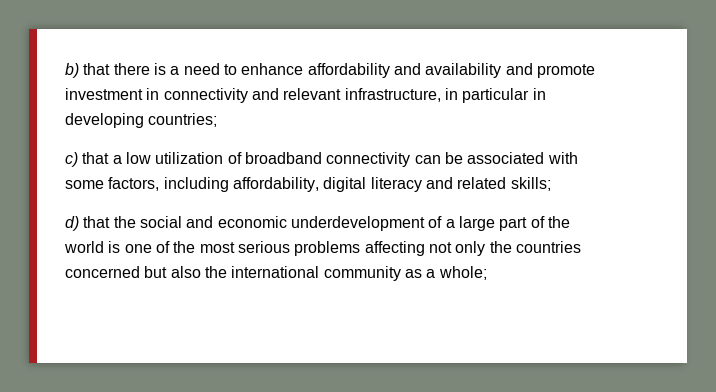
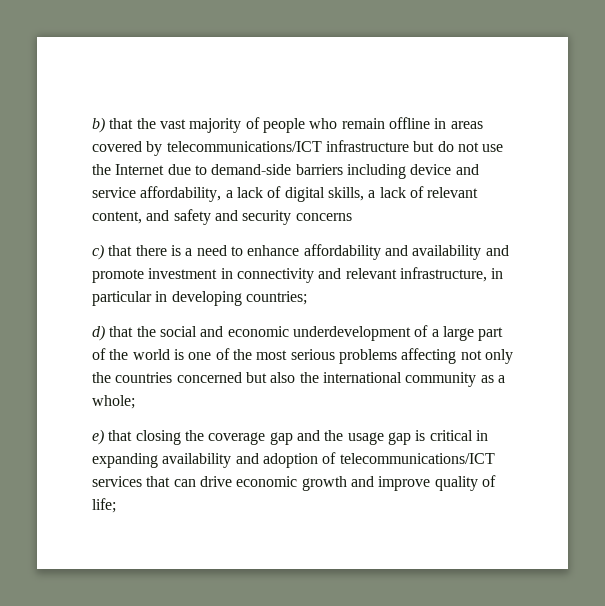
(111, 69) none -> [136,117,483,133] [92,140,504,156] [92,164,479,179] [92,186,479,202] [92,209,352,225] [92,244,133,260] the vast majority of people who remain offline in areas covered by telecommunications/ICT infrastructure but do not use the Internet due to demand-side barriers including device and service affordability, a lack of digital skills, a lack of relevant content, and safety and security concerns // c) that
[65,152,578,167] [65,177,551,192] // c) that a low utilization of broadband connectivity can be associated with some factors, including affordability, digital literacy and related skills; -> (307, 298) none
(487, 273) none -> [92,429,488,445] [92,452,495,468] [92,475,496,491] [92,498,116,513] // e) that closing the coverage gap and the usage gap is critical in expanding availability and adoption of telecommunications/ICT services that can drive economic growth and improve quality of life;

